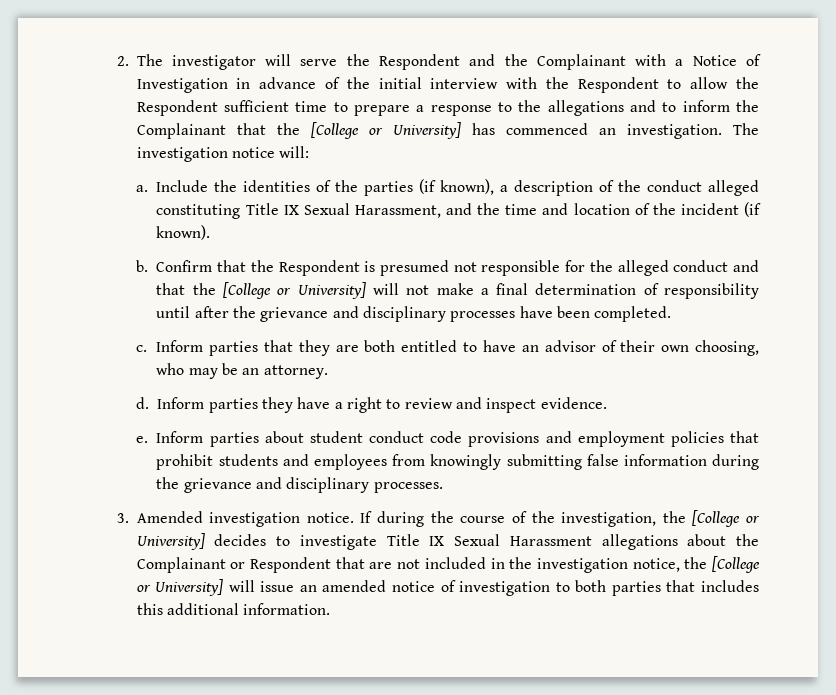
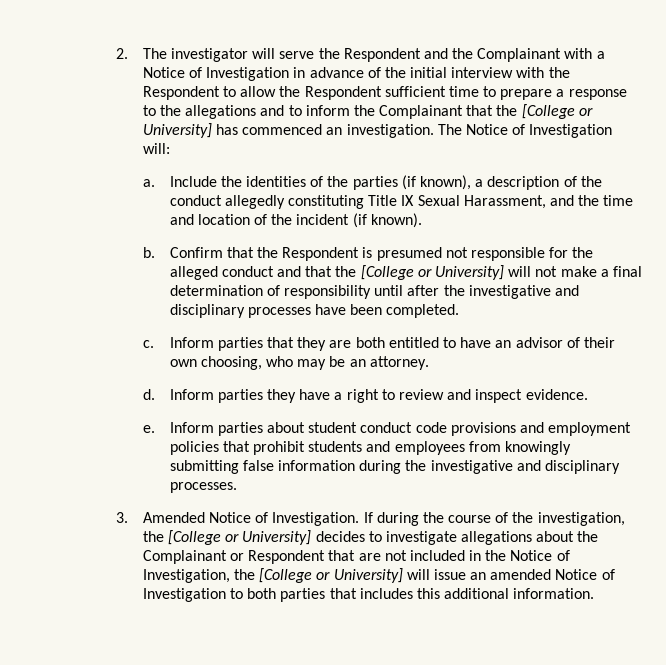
[136,147,275,162] investigation notice -> [465,124,613,138] Notice of Investigation
[707,180,759,196] alleged -> [224,195,285,209] allegedly
[260,307,329,322] grievance -> [468,285,551,299] investigative
[183,478,252,493] grievance -> [430,460,513,474] investigative
[209,512,354,527] investigation notice. -> [208,512,360,526] Notice of Investigation.
[386,534,592,546] Title IX Sexual Harassment -> (457, 538) none
[536,558,680,573] investigation notice, -> [510,550,570,561] [142,569,230,583] Notice of Investigation,
[392,580,551,596] notice of investigation -> [555,569,615,580] [142,588,226,602] Notice of Investigation

